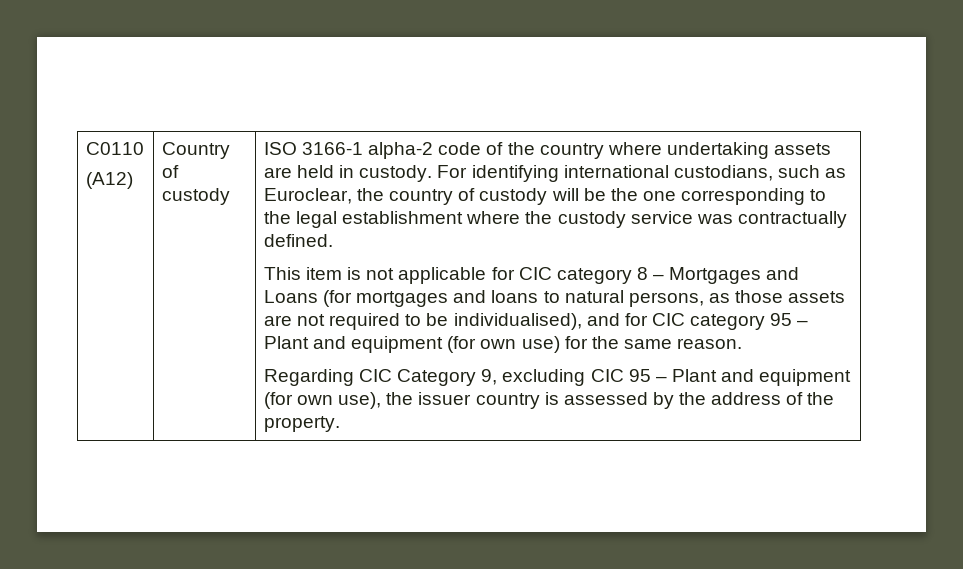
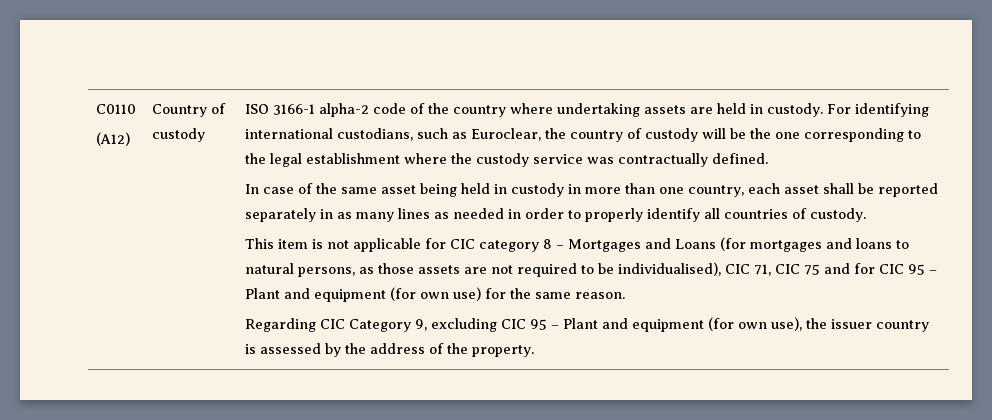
(333, 240) none -> [244,183,938,197] [244,208,866,222] // In case of the same asset being held in custody in more than one country, each asset shall be reported separately in as many lines as needed in order to properly identify all countries of custody.
(582, 321) none -> [724,264,820,276] CIC 71, CIC 75
[690,314,766,330] category -> (904, 269) none

